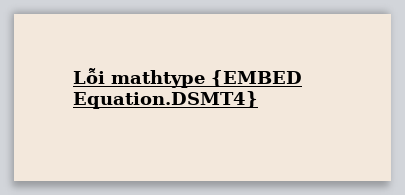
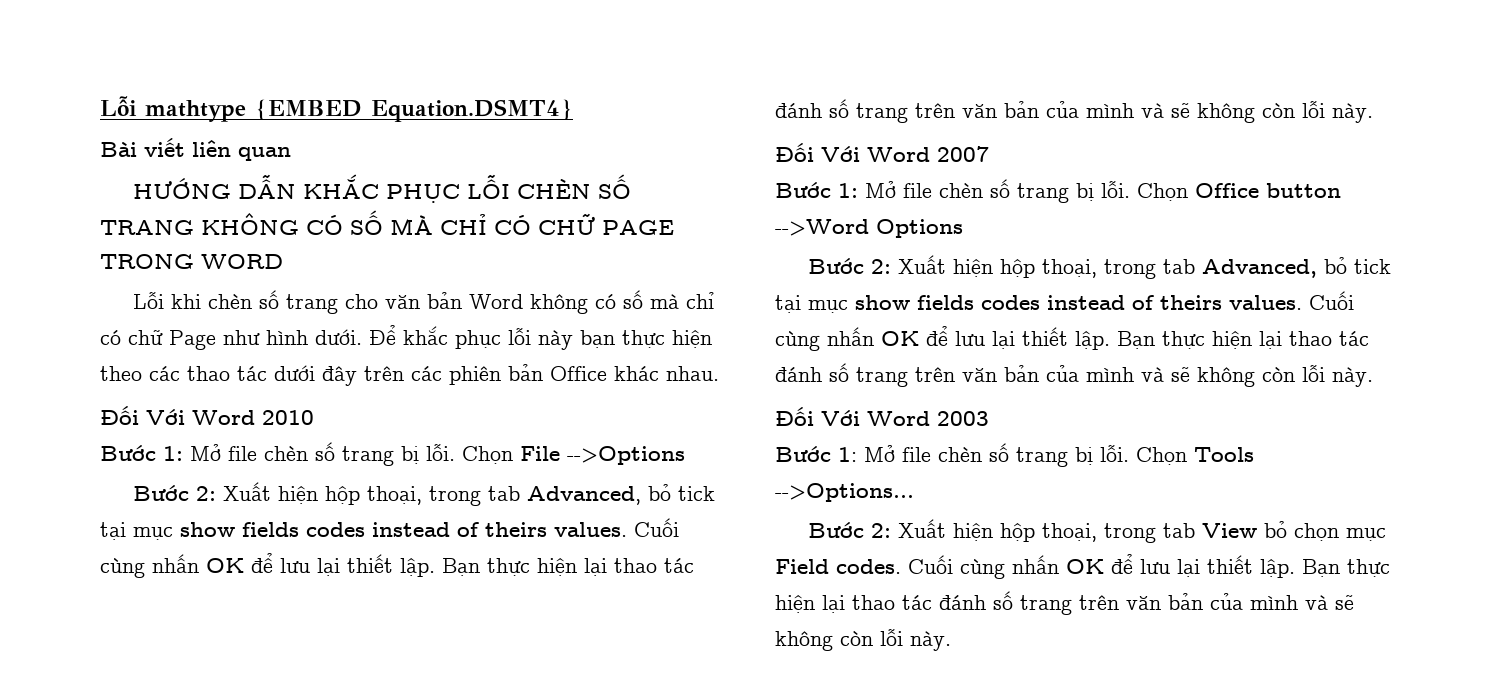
(258, 100) none -> [100,138,291,161] [132,174,631,203] [100,210,674,235] [100,254,283,269] [132,290,714,314] [100,325,712,350] [100,364,719,386] [100,406,314,425] [100,442,685,466] [132,482,715,506] [100,518,679,540] [100,553,694,578] [775,99,1373,123] [775,143,989,162] [775,179,1341,203] [775,219,963,238] [807,255,1391,279] [775,291,1354,313] [775,326,1369,351] [775,363,1373,387] [775,407,989,426] [775,443,1254,467] [775,483,914,502] [807,519,1386,543] [775,554,1390,579] [775,591,1354,615] [775,628,951,651] // Bài viết liên quan // HƯỚNG DẪN KHẮC PHỤC LỖI CHÈN SỐ TRANG KHÔNG CÓ SỐ MÀ CHỈ CÓ CHỮ PAGE TRONG WORD // Lỗi khi chèn số trang cho văn bản Word không có số mà chỉ có chữ Page như hình dưới. Để khắc phục lỗi này bạn thực hiện theo các thao tác dưới đây trên các phiên bản Office khác nhau. // Đối Với Word 2010 // Bước 1: Mở file chèn số trang bị lỗi. Chọn File -->Options // Bước 2: Xuất hiện hộp thoại, trong tab Advanced, bỏ tick tại mục show fields codes instead of theirs values. Cuối cùng nhấn OK để lưu lại thiết lập. Bạn thực hiện lại thao tác đánh số trang trên văn bản của mình và sẽ không còn lỗi này. // Đối Với Word 2007 // Bước 1: Mở file chèn số trang bị lỗi. Chọn Office button -->Word Options // Bước 2: Xuất hiện hộp thoại, trong tab Advanced, bỏ tick tại mục show fields codes instead of theirs values. Cuối cùng nhấn OK để lưu lại thiết lập. Bạn thực hiện lại thao tác đánh số trang trên văn bản của mình và sẽ không còn lỗi này. // Đối Với Word 2003 // Bước 1: Mở file chèn số trang bị lỗi. Chọn Tools -->Options... // Bước 2: Xuất hiện hộp thoại, trong tab View bỏ chọn mục Field codes. Cuối cùng nhấn OK để lưu lại thiết lập. Bạn thực hiện lại thao tác đánh số trang trên văn bản của mình và sẽ không còn lỗi này.

